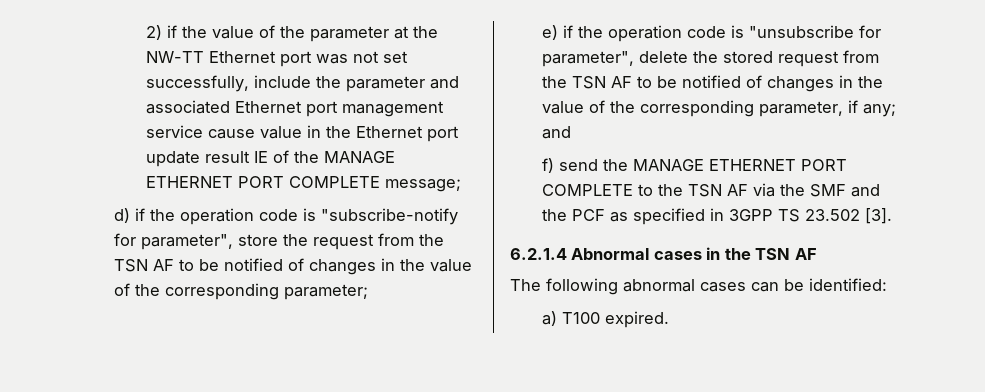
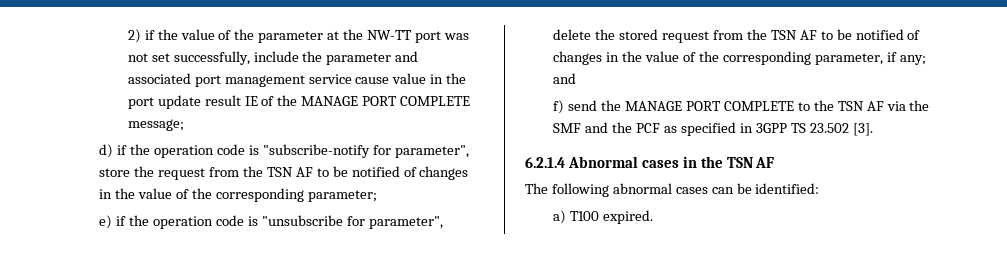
[208,51,276,63] Ethernet -> (413, 35) none
[234,101,302,113] Ethernet -> (191, 78) none
[355,126,423,138] Ethernet -> (467, 78) none
[145,176,233,188] ETHERNET -> (359, 101) none
[708,159,796,171] ETHERNET -> (683, 106) none

